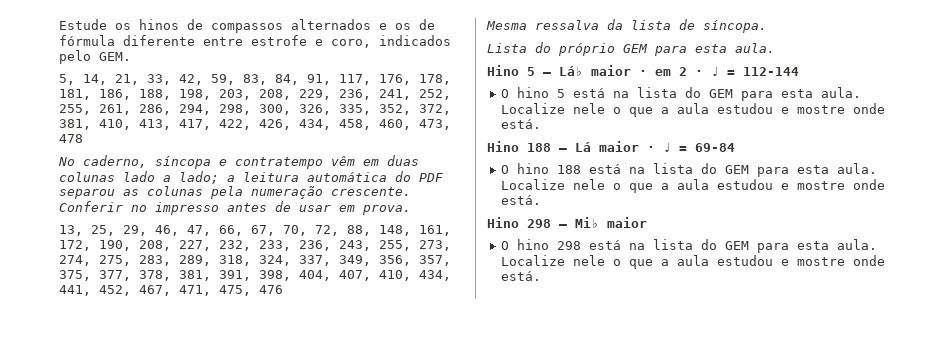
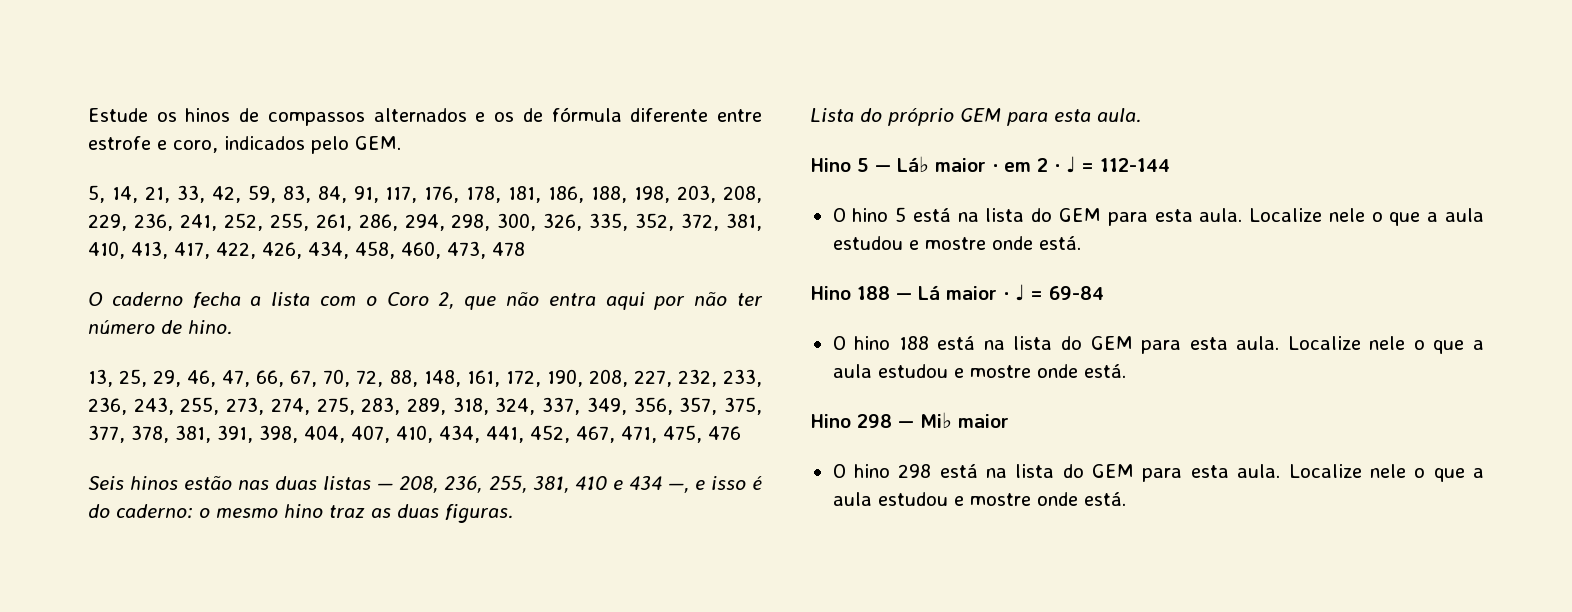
[58,155,419,169] [59,171,444,184] [59,186,411,199] [59,201,411,215] No caderno, síncopa e contratempo vêm em duas colunas lado a lado; a leitura automática do PDF separou as colunas pela numeração crescente. Conferir no impresso antes de usar em prova. -> [88,292,763,310] [88,320,232,335] O caderno fecha a lista com o Coro 2, que não entra aqui por não ter número de hino.
[486,19,767,33] Mesma ressalva da lista de síncopa. -> [88,475,762,493] [88,504,513,523] Seis hinos estão nas duas listas — 208, 236, 255, 381, 410 e 434 —, e isso é do caderno: o mesmo hino traz as duas figuras.

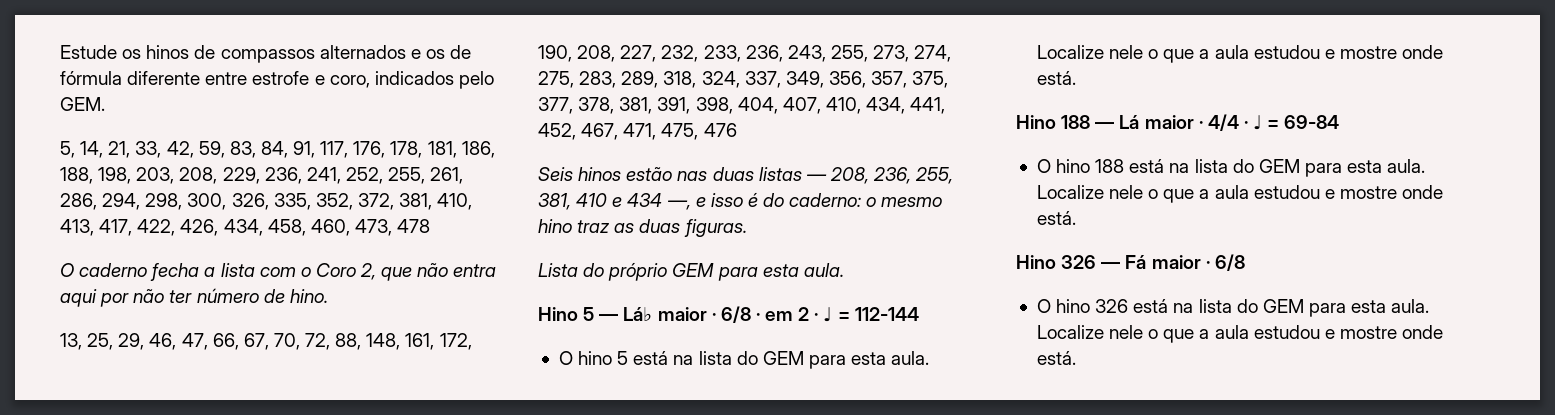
(998, 168) none -> [720,306,760,323] 6/8 ·
(1009, 296) none -> [1207,114,1248,131] 4/4 ·
[857,412,1009,429] [832,464,932,478] 298 — Mi♭ maior // O hino 298 -> [1061,254,1245,271] [1036,299,1129,313] 326 — Fá maior · 6/8 // O hino 326

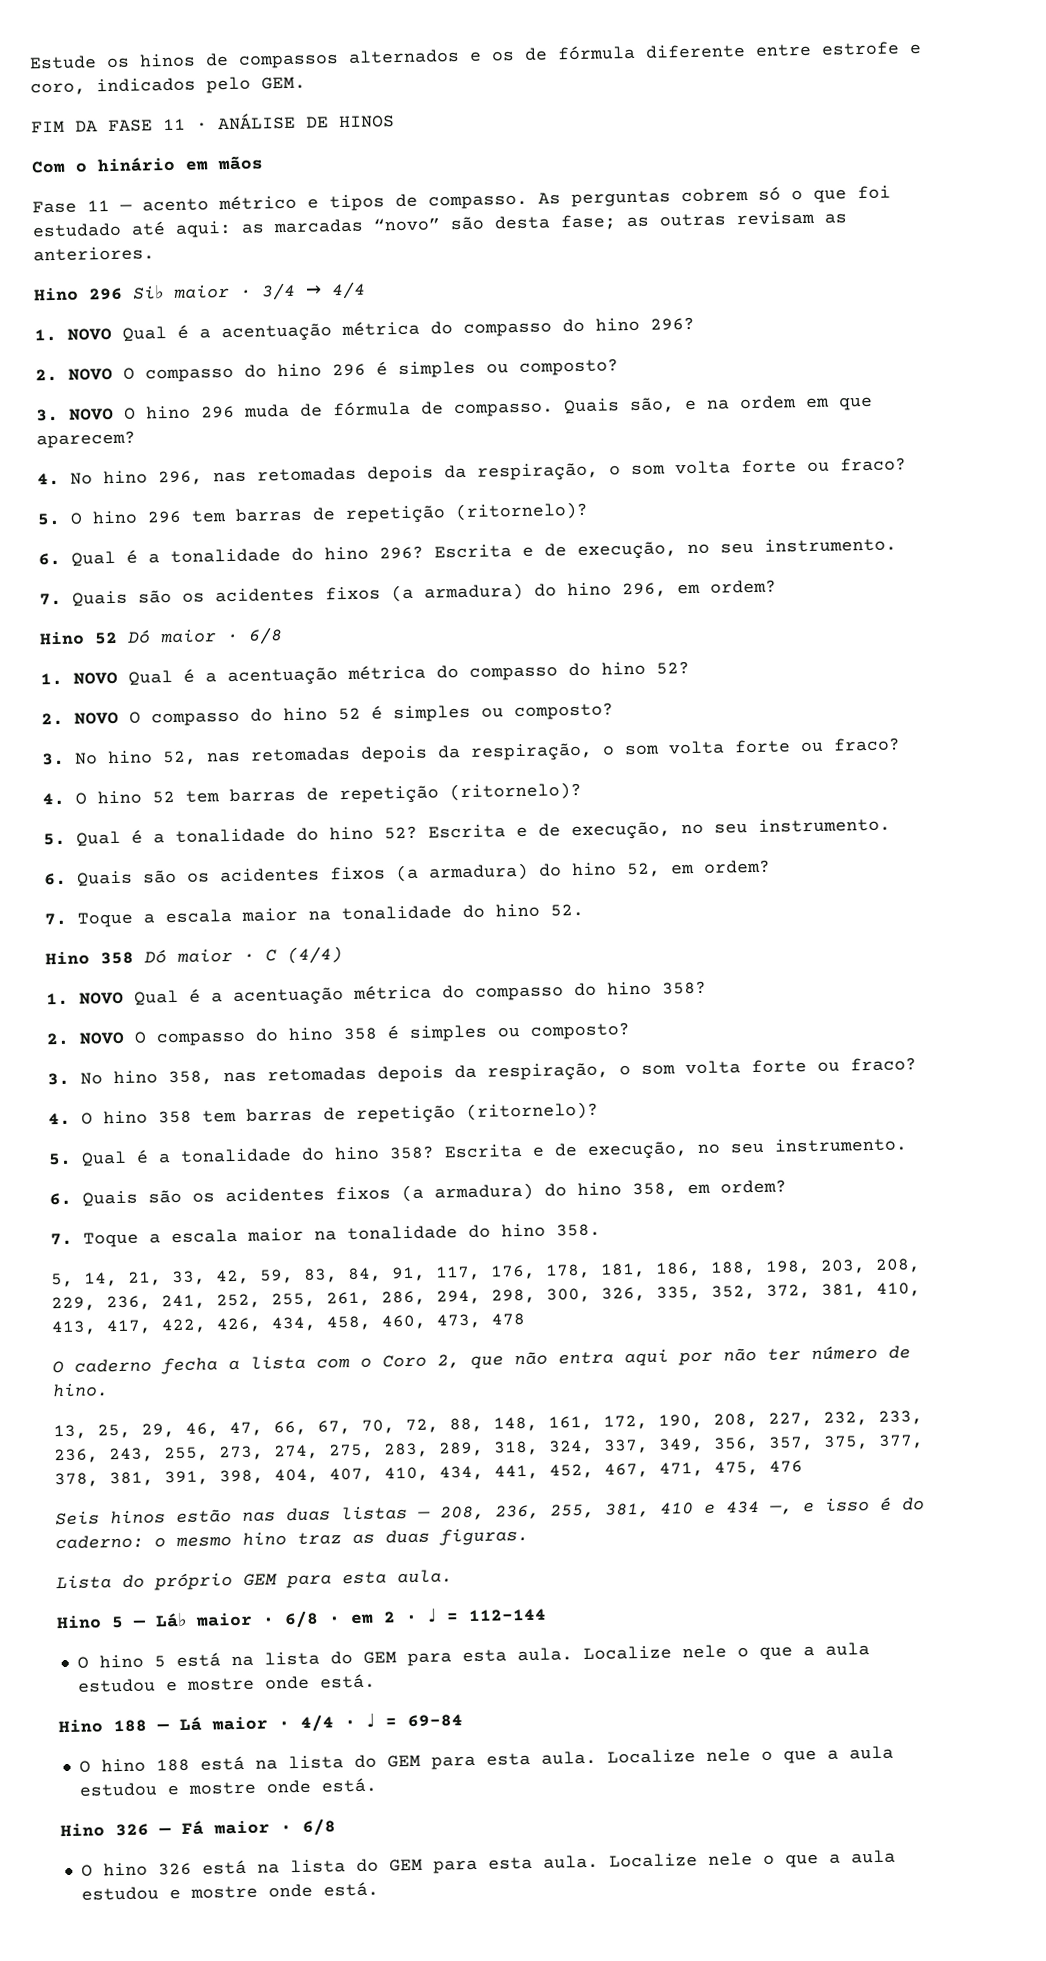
(105, 104) none -> [31,112,395,133] [31,155,263,174] [32,185,891,214] [32,210,847,238] [33,246,155,262] [33,281,366,302] [34,316,695,343] [35,358,619,383] [36,395,873,422] [36,430,136,449] [37,457,907,486] [37,501,589,526] [38,537,897,567] [39,579,777,607] [39,627,283,646] [40,661,690,687] [41,702,614,727] [42,737,901,766] [42,781,582,806] [43,817,891,847] [44,859,771,887] [44,903,584,928] [45,946,343,966] [46,980,707,1007] [46,1022,631,1047] [47,1057,917,1086] [48,1101,599,1126] [48,1137,907,1167] [49,1179,787,1207] [50,1223,601,1248] // FIM DA FASE 11 · ANÁLISE DE HINOS // Com o hinário em mãos // Fase 11 — acento métrico e tipos de compasso. As perguntas cobrem só o que foi estudado até aqui: as marcadas “novo” são desta fase; as outras revisam as anteriores. // Hino 296 Si♭ maior · 3/4 → 4/4 // 1. NOVO Qual é a acentuação métrica do compasso do hino 296? // 2. NOVO O compasso do hino 296 é simples ou composto? // 3. NOVO O hino 296 muda de fórmula de compasso. Quais são, e na ordem em que aparecem? // 4. No hino 296, nas retomadas depois da respiração, o som volta forte ou fraco? // 5. O hino 296 tem barras de repetição (ritornelo)? // 6. Qual é a tonalidade do hino 296? Escrita e de execução, no seu instrumento. // 7. Quais são os acidentes fixos (a armadura) do hino 296, em ordem? // Hino 52 Dó maior · 6/8 // 1. NOVO Qual é a acentuação métrica do compasso do hino 52? // 2. NOVO O compasso do hino 52 é simples ou composto? // 3. No hino 52, nas retomadas depois da respiração, o som volta forte ou fraco? // 4. O hino 52 tem barras de repetição (ritornelo)? // 5. Qual é a tonalidade do hino 52? Escrita e de execução, no seu instrumento. // 6. Quais são os acidentes fixos (a armadura) do hino 52, em ordem? // 7. Toque a escala maior na tonalidade do hino 52. // Hino 358 Dó maior · C (4/4) // 1. NOVO Qual é a acentuação métrica do compasso do hino 358? // 2. NOVO O compasso do hino 358 é simples ou composto? // 3. No hino 358, nas retomadas depois da respiração, o som volta forte ou fraco? // 4. O hino 358 tem barras de repetição (ritornelo)? // 5. Qual é a tonalidade do hino 358? Escrita e de execução, no seu instrumento. // 6. Quais são os acidentes fixos (a armadura) do hino 358, em ordem? // 7. Toque a escala maior na tonalidade do hino 358.

